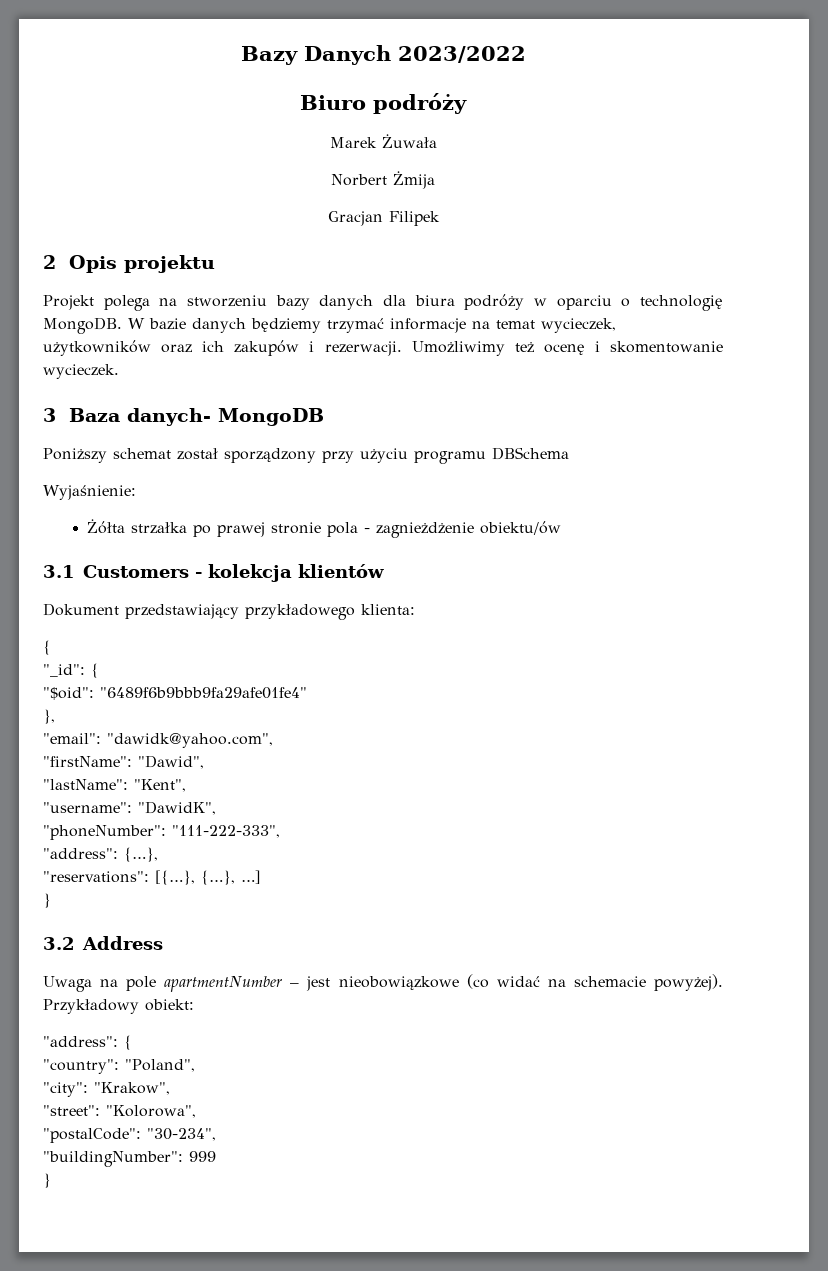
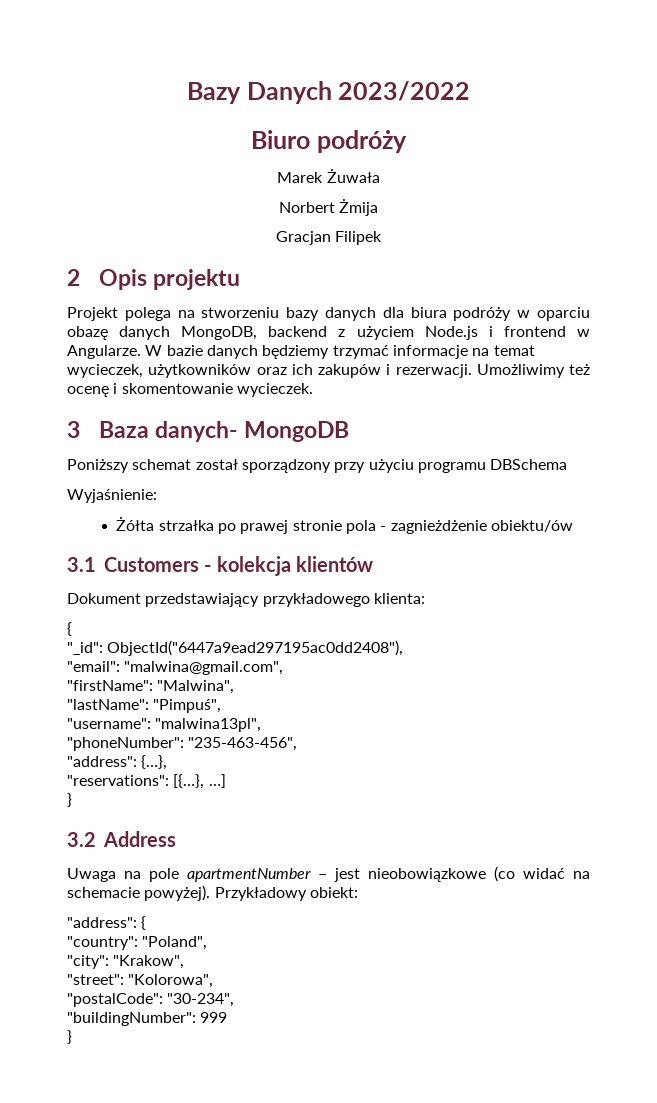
[621,295,723,311] [43,317,122,334] o technologię MongoDB. -> [67,326,590,340] [67,345,141,359] obazę danych MongoDB, backend z użyciem Node.js i frontend w Angularze.
[91,663,99,678] [43,687,307,700] [43,709,55,724] { // "$oid": "6489f6b9bbb9fa29afe01fe4" // }, -> [107,640,404,656] ObjectId("6447a9ead297195ac0dd2408"),
[107,733,273,748] "dawidk@yahoo.com", -> [124,661,284,675] "malwina@gmail.com",
[138,755,204,769] "Dawid", -> [157,680,235,694] "Malwina",
[134,779,186,792] "Kent", -> [153,699,222,713] "Pimpuś",
[138,801,216,815] "DawidK", -> [155,718,262,732] "malwina13pl",
[172,825,280,838] "111-222-333", -> [188,737,298,751] "235-463-456",
[201,870,235,885] {…}, -> (205, 781) none

